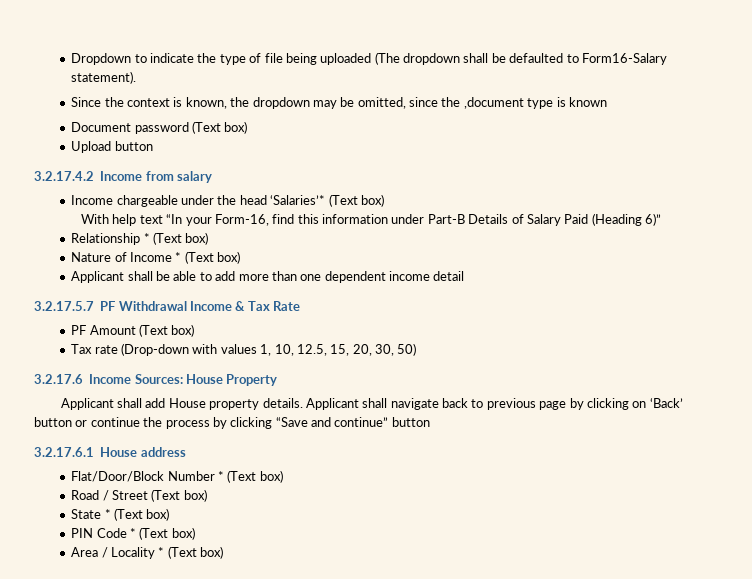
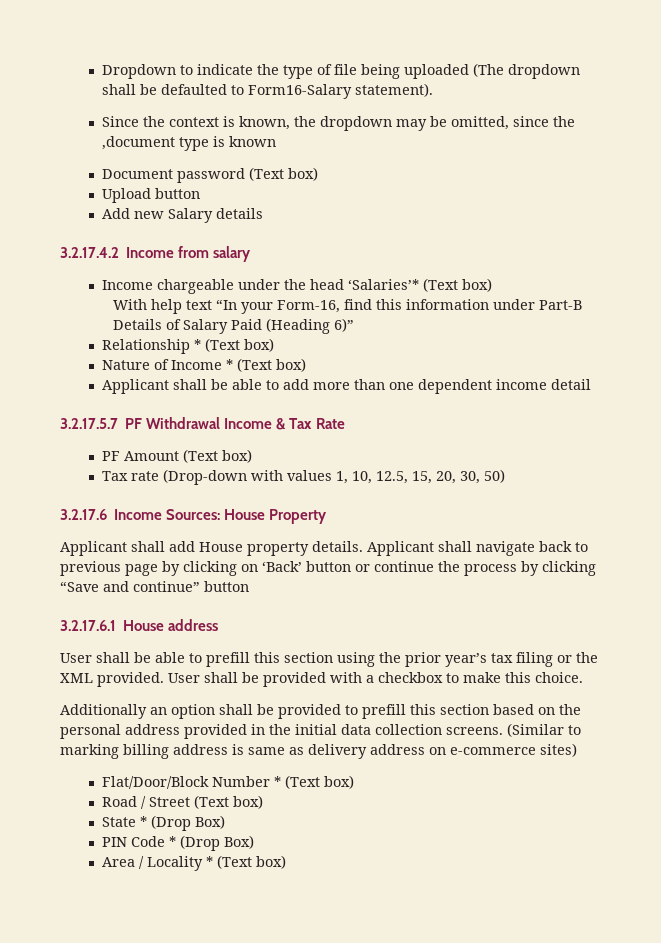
(153, 146) none -> [102,208,264,223] // Add new Salary details
(186, 452) none -> [60,652,598,667] [60,672,583,687] [60,704,581,719] [60,723,581,739] [60,743,577,759] // User shall be able to prefill this section using the prior year’s tax filing or the XML provided. User shall be provided with a checkbox to make this choice. // Additionally an option shall be provided to prefill this section based on the personal address provided in the initial data collection screens. (Similar to marking billing address is same as delivery address on e-commerce sites)
[114,508,170,521] (Text box) -> [151,815,226,831] (Drop Box)
[139,527,195,540] (Text box) -> [180,835,255,851] (Drop Box)

